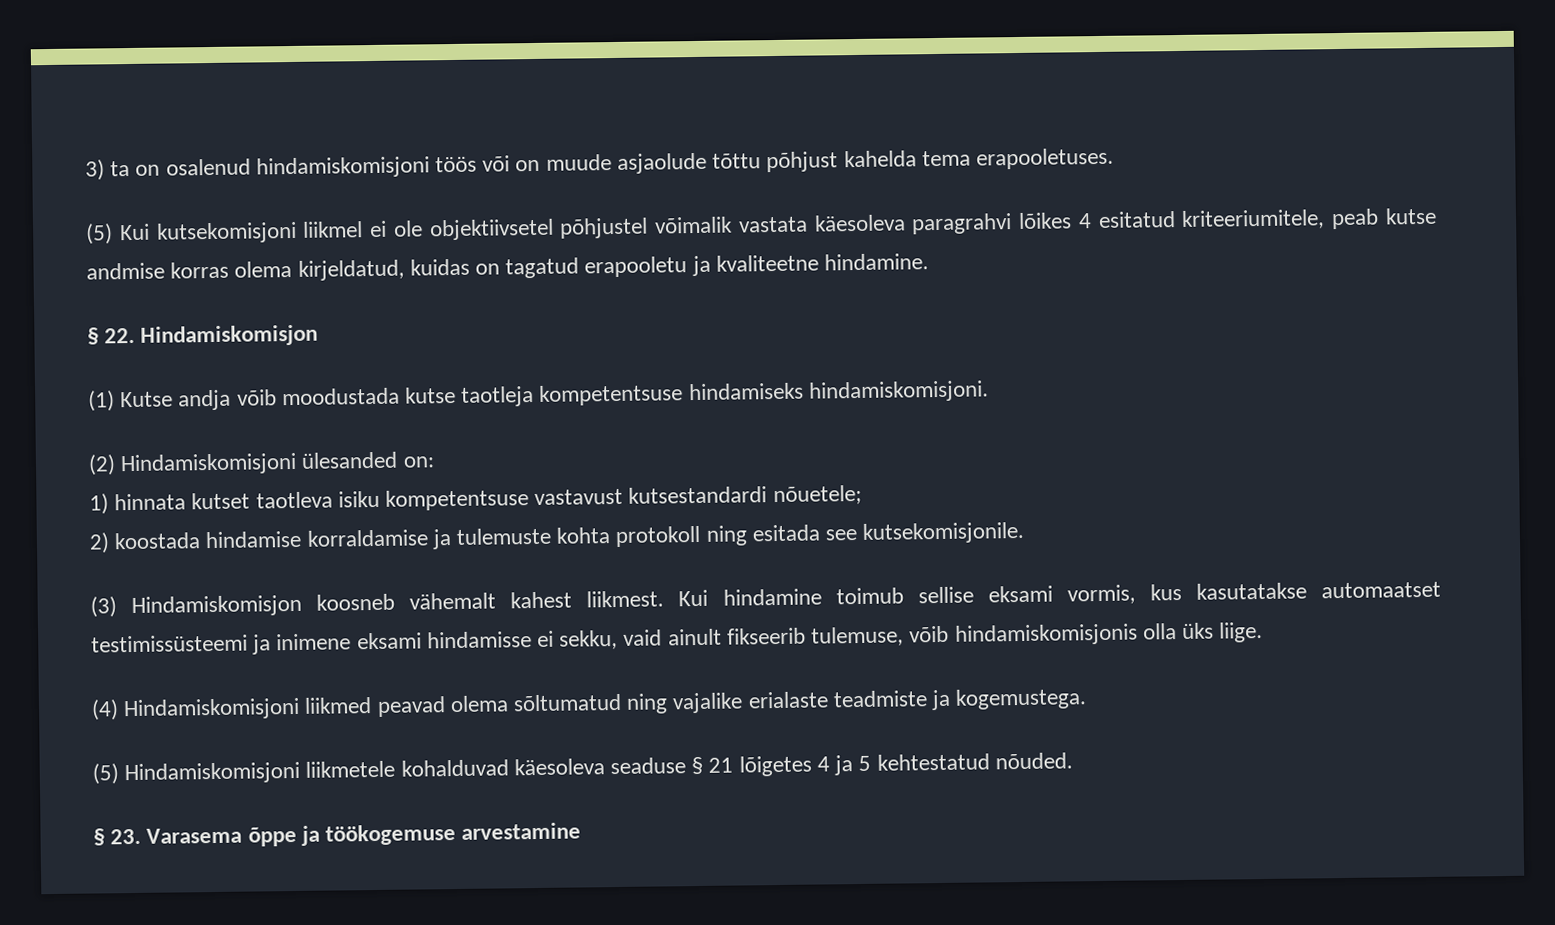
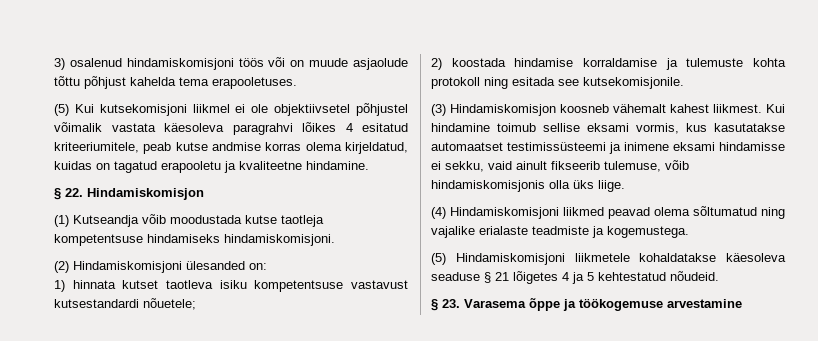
[110,160,161,177] ta on -> (65, 64) none
[120,389,232,411] Kutse andja -> [73,215,139,227] Kutseandja
[400,759,509,777] kohalduvad -> [639,253,717,262] kohaldatakse
[994,752,1073,770] nõuded. -> [670,271,719,281] nõudeid.

